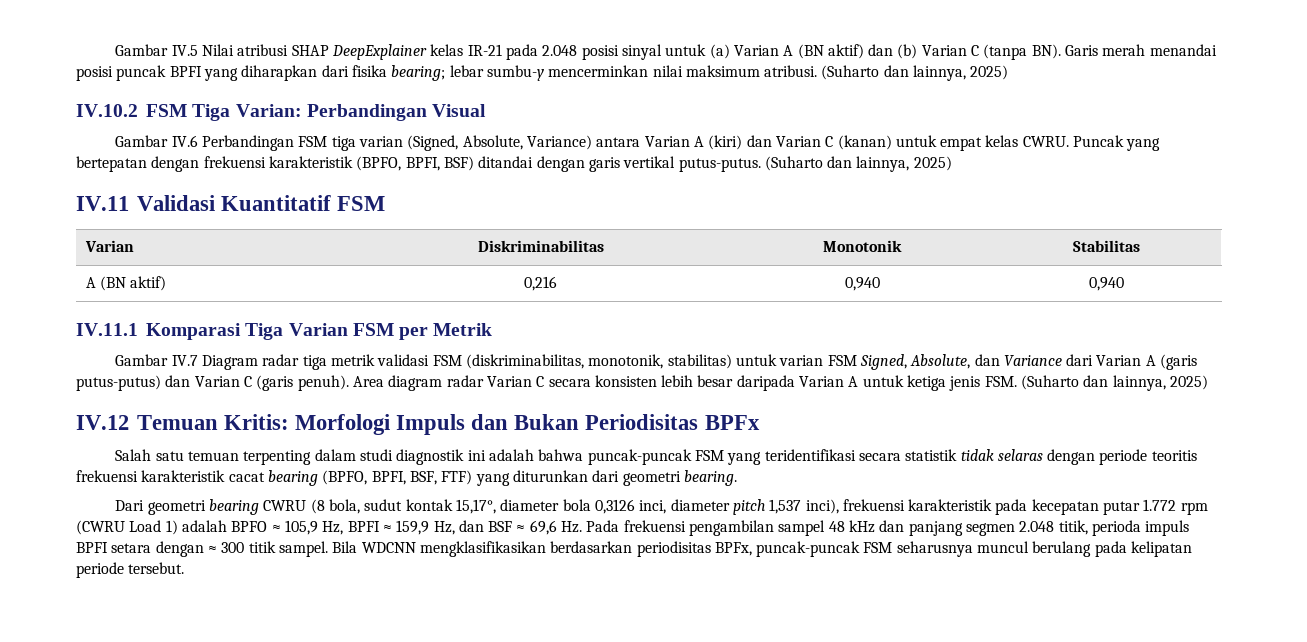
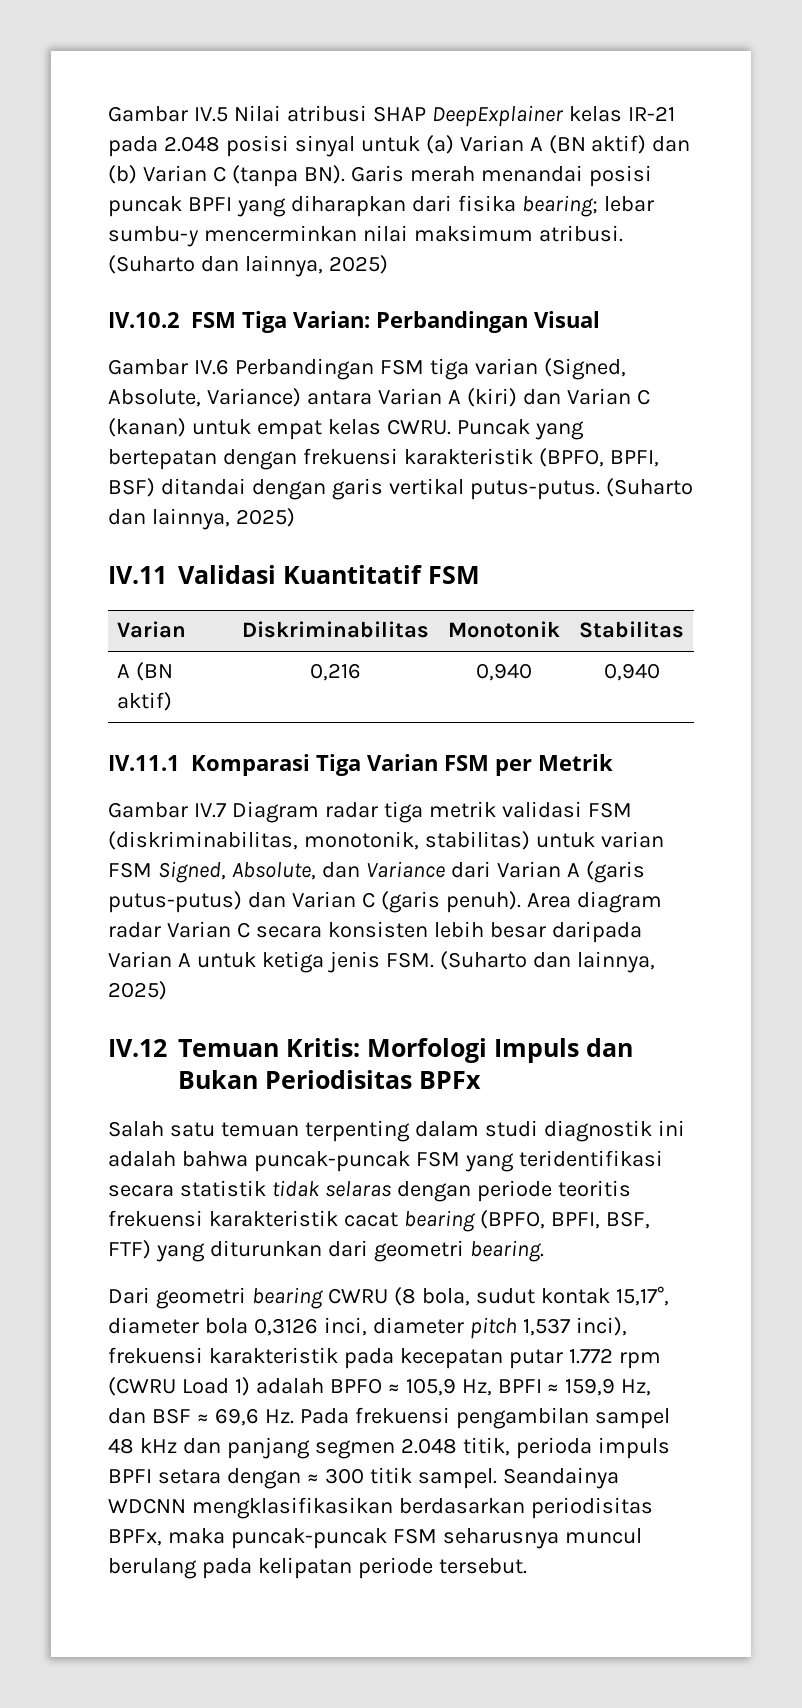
[332,541,358,553] Bila -> [502,1467,619,1489] Seandainya
(752, 549) none -> [167,1528,225,1544] maka

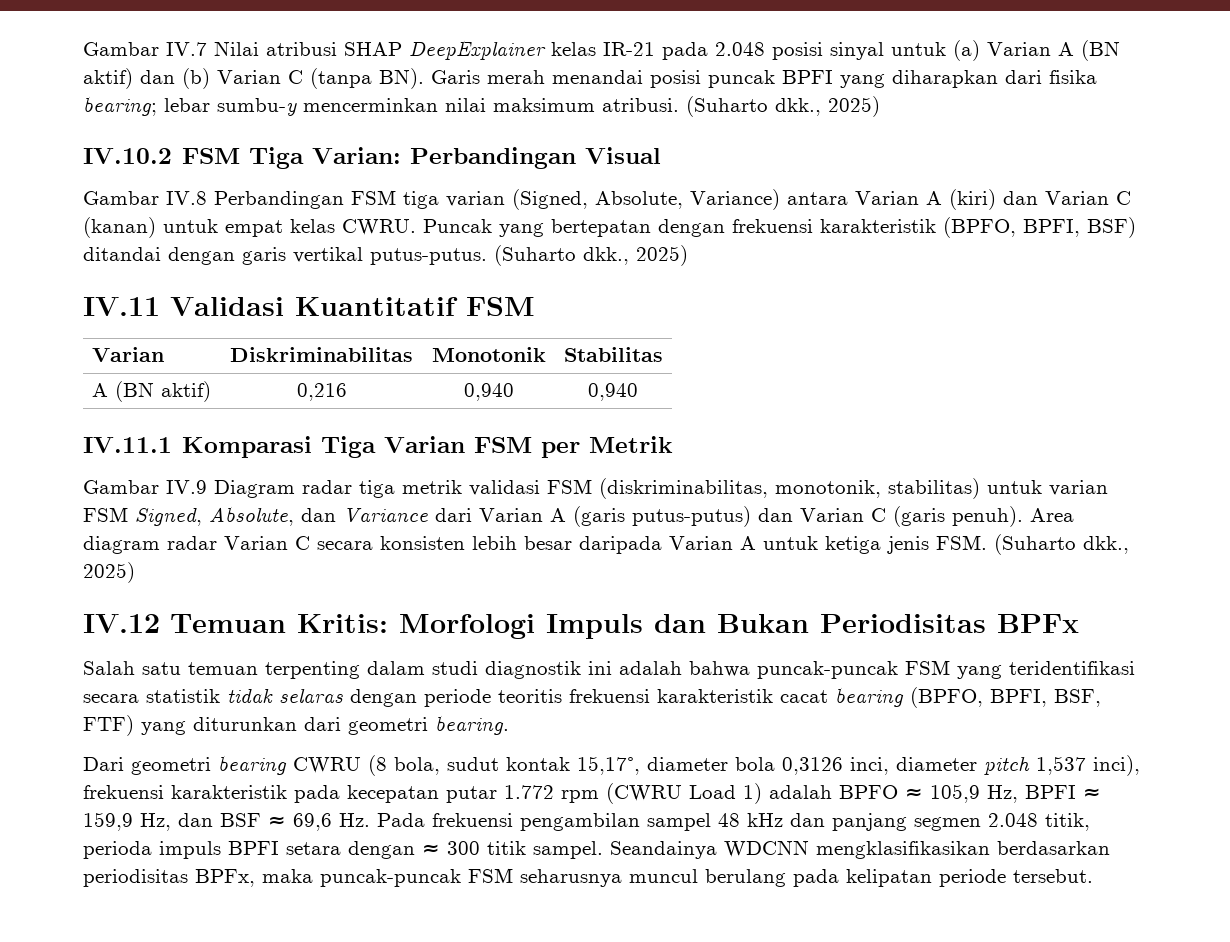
[108,106,228,122] Gambar IV.5 -> [83,42,207,56] Gambar IV.7
[200,255,323,277] dan lainnya, -> [775,98,821,116] dkk.,
[193,359,229,375] IV.6 -> [166,191,207,205] IV.8
[108,508,230,530] dan lainnya, -> [583,247,629,265] dkk.,
[193,803,226,818] IV.7 -> [166,480,207,494] IV.9
[532,951,655,973] dan lainnya, -> [1083,536,1129,554] dkk.,

